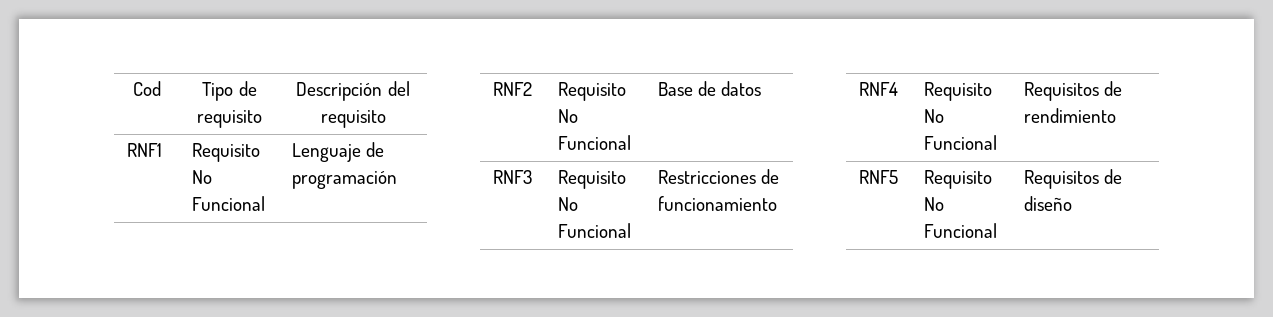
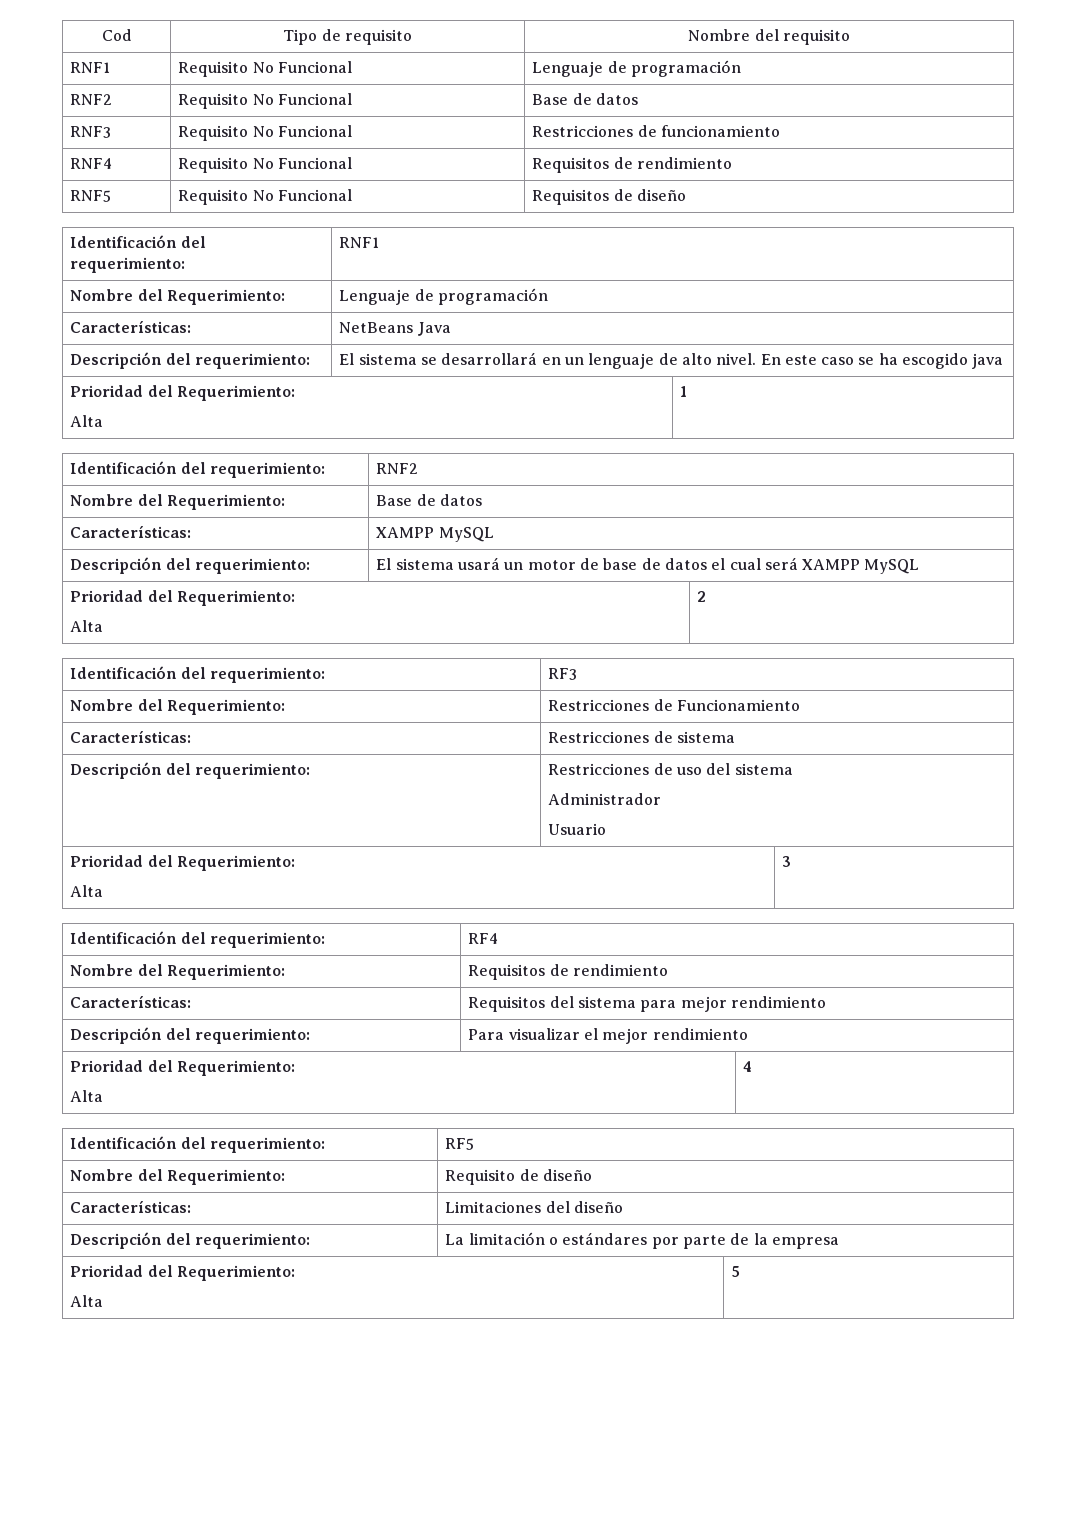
[296,82,383,101] Descripción -> [688,29,751,41] Nombre
(1072, 203) none -> [70,235,206,248] [70,257,186,273] [339,237,380,248] [70,289,285,305] [339,288,548,305] [70,321,192,333] [339,322,451,336] [70,352,310,369] [339,352,1004,369] [70,385,295,401] [70,415,104,427] [680,386,688,397] [70,461,325,478] [376,463,419,474] [70,494,285,510] [376,494,482,506] [70,526,192,538] [376,527,494,542] [70,557,310,574] [376,557,920,574] [70,590,295,606] [70,620,104,632] [697,591,707,602] [70,666,325,683] [548,668,578,680] [70,699,285,715] [548,699,800,711] [70,731,192,743] [548,731,735,743] [70,762,310,779] [548,763,793,775] [548,793,662,805] [548,823,607,835] [70,855,295,871] [70,885,104,897] [782,856,792,867] [70,931,325,948] [468,933,499,944] [70,964,285,980] [468,964,668,980] [70,996,192,1008] [468,996,826,1012] [70,1027,310,1044] [468,1028,748,1044] [70,1060,295,1076] [70,1090,104,1102] [743,1061,753,1072] [70,1136,325,1153] [445,1138,475,1150] [70,1169,285,1185] [445,1169,592,1185] [70,1201,192,1213] [445,1201,623,1213] [70,1232,310,1249] [445,1232,839,1249] [70,1265,295,1281] [70,1295,104,1307] [731,1266,741,1277] // Identificación del requerimiento: | RNF1 // Nombre del Requerimiento: | Lenguaje de programación // Características: | NetBeans Java // Descripción del requerimiento: | El sistema se desarrollará en un lenguaje de alto nivel. En este caso se ha escogido java // Prioridad del Requerimiento: // Alta | 1 // Identificación del requerimiento: | RNF2 // Nombre del Requerimiento: | Base de datos // Características: | XAMPP MySQL // Descripción del requerimiento: | El sistema usará un motor de base de datos el cual será XAMPP MySQL // Prioridad del Requerimiento: // Alta | 2 // Identificación del requerimiento: | RF3 // Nombre del Requerimiento: | Restricciones de Funcionamiento // Características: | Restricciones de sistema // Descripción del requerimiento: | Restricciones de uso del sistema // Administrador // Usuario // Prioridad del Requerimiento: // Alta | 3 // Identificación del requerimiento: | RF4 // Nombre del Requerimiento: | Requisitos de rendimiento // Características: | Requisitos del sistema para mejor rendimiento // Descripción del requerimiento: | Para visualizar el mejor rendimiento // Prioridad del Requerimiento: // Alta | 4 // Identificación del requerimiento: | RF5 // Nombre del Requerimiento: | Requisito de diseño // Características: | Limitaciones del diseño // Descripción del requerimiento: | La limitación o estándares por parte de la empresa // Prioridad del Requerimiento: // Alta | 5

